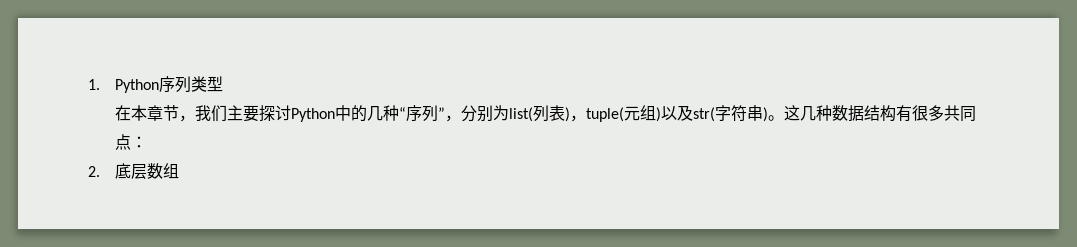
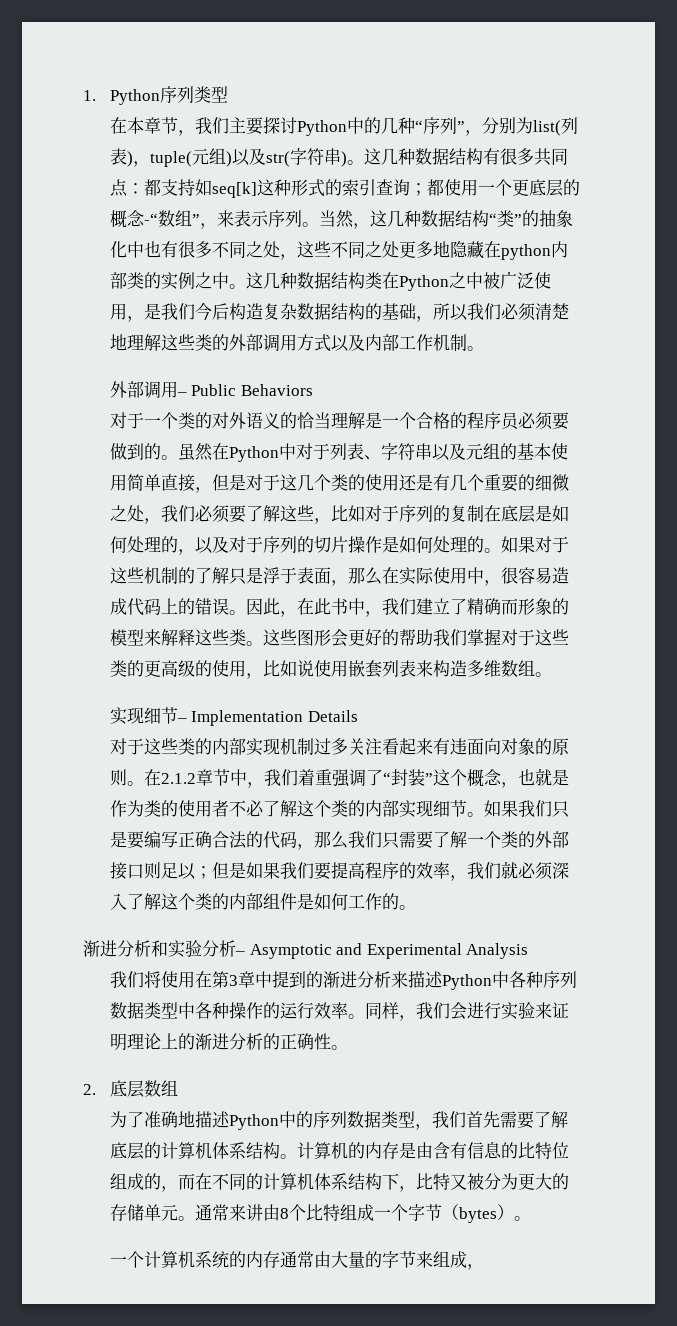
[88,163,179,179] // 2.底层数组 -> [143,179,580,198] [109,210,573,229] [109,241,568,260] [109,271,551,291] [109,302,569,322] [109,334,484,352] [109,381,314,399] [109,412,569,430] [109,443,568,462] [109,474,569,493] [109,505,569,524] [109,536,569,555] [109,567,569,586] [109,598,569,617] [109,629,569,647] [109,660,552,679] [109,707,359,726] [109,738,569,756] [109,768,569,788] [109,800,569,818] [109,831,569,850] [109,861,569,881] [109,893,416,910] [83,940,529,959] [109,971,577,990] [109,1002,569,1021] [109,1033,348,1051] [83,1080,178,1098] [109,1111,568,1130] [109,1142,569,1160] [109,1173,569,1192] [109,1204,531,1223] [109,1251,484,1270] 都支持如seq[k]这种形式的索引查询；都使用一个更底层的概念-“数组”，来表示序列。当然，这几种数据结构“类”的抽象化中也有很多不同之处，这些不同之处更多地隐藏在python内部类的实例之中。这几种数据结构类在Python之中被广泛使用，是我们今后构造复杂数据结构的基础，所以我们必须清楚地理解这些类的外部调用方式以及内部工作机制。 // 外部调用– Public Behaviors // 对于一个类的对外语义的恰当理解是一个合格的程序员必须要做到的。虽然在Python中对于列表、字符串以及元组的基本使用简单直接，但是对于这几个类的使用还是有几个重要的细微之处，我们必须要了解这些，比如对于序列的复制在底层是如何处理的，以及对于序列的切片操作是如何处理的。如果对于这些机制的了解只是浮于表面，那么在实际使用中，很容易造成代码上的错误。因此，在此书中，我们建立了精确而形象的模型来解释这些类。这些图形会更好的帮助我们掌握对于这些类的更高级的使用，比如说使用嵌套列表来构造多维数组。 // 实现细节– Implementation Details // 对于这些类的内部实现机制过多关注看起来有违面向对象的原则。在2.1.2章节中，我们着重强调了“封装”这个概念，也就是作为类的使用者不必了解这个类的内部实现细节。如果我们只是要编写正确合法的代码，那么我们只需要了解一个类的外部接口则足以；但是如果我们要提高程序的效率，我们就必须深入了解这个类的内部组件是如何工作的。 // 渐进分析和实验分析– Asymptotic and Experimental Analysis // 我们将使用在第3章中提到的渐进分析来描述Python中各种序列数据类型中各种操作的运行效率。同样，我们会进行实验来证明理论上的渐进分析的正确性。 // 2.底层数组 // 为了准确地描述Python中的序列数据类型，我们首先需要了解底层的计算机体系结构。计算机的内存是由含有信息的比特位组成的，而在不同的计算机体系结构下，比特又被分为更大的存储单元。通常来讲由8个比特组成一个字节（bytes）。 // 一个计算机系统的内存通常由大量的字节来组成，

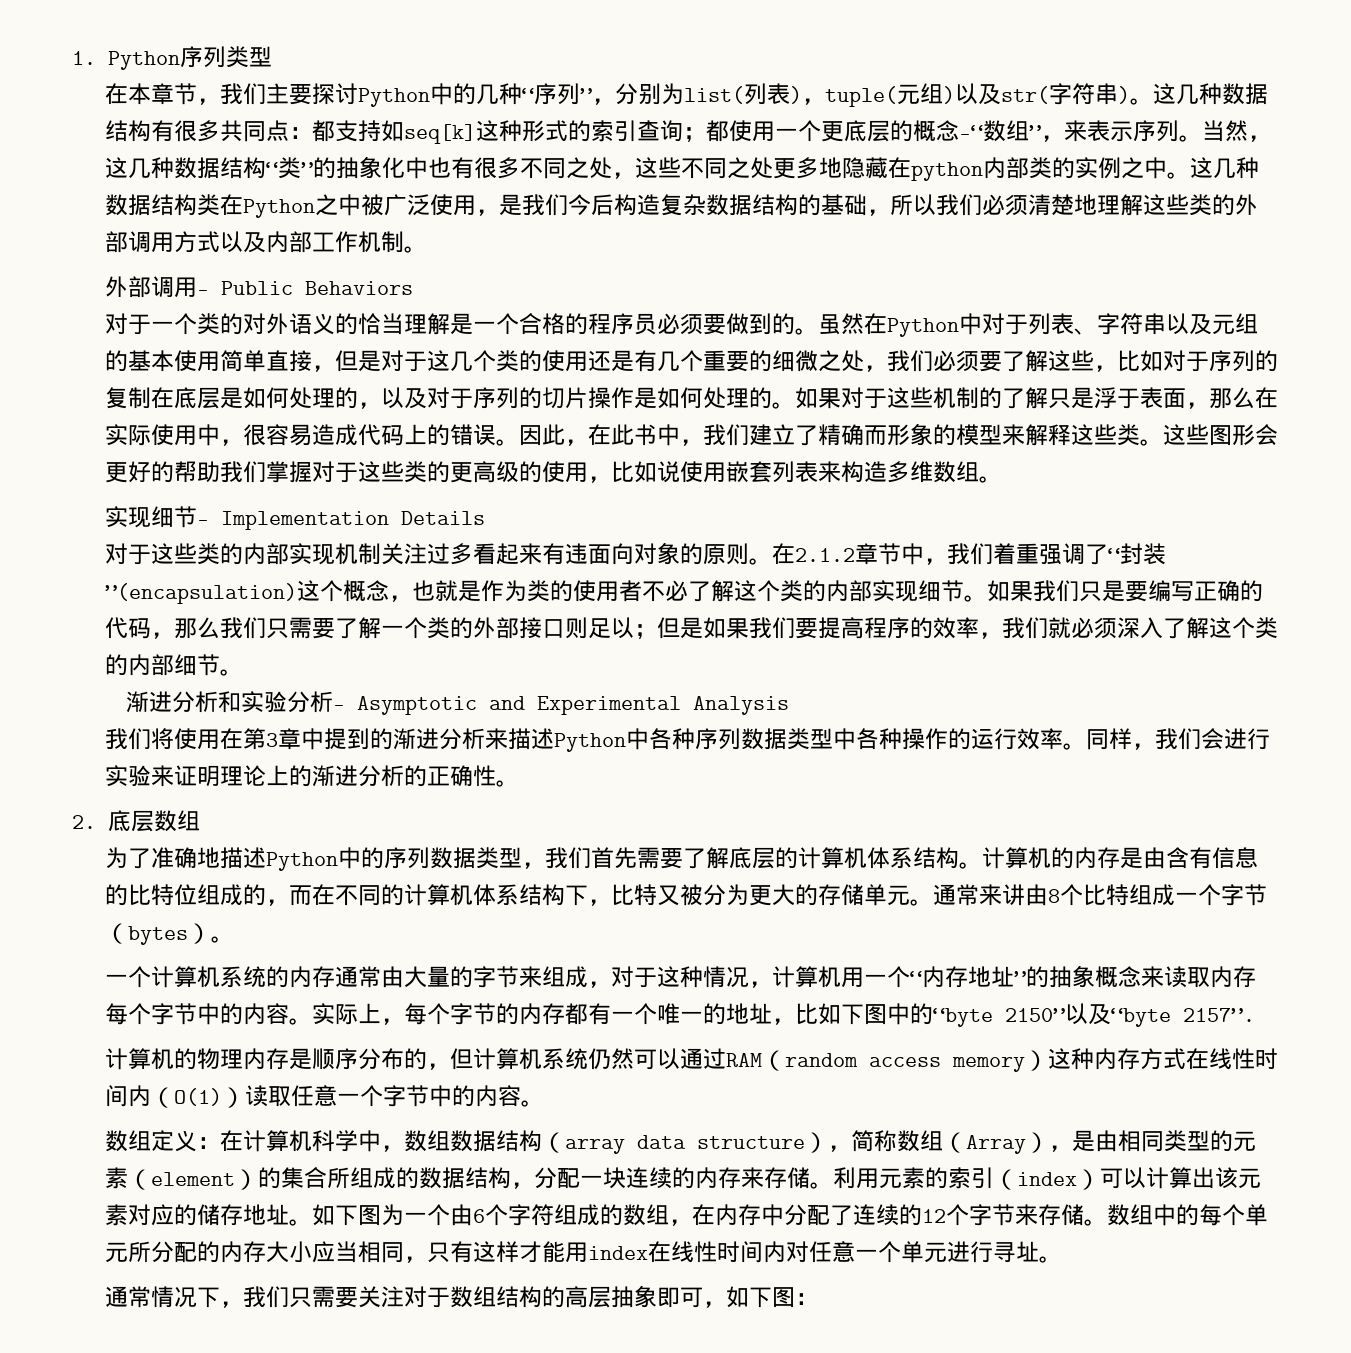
[313,738,382,755] 过多关注 -> [381,543,474,565] 关注过多
[424,773,433,784] ” -> [105,583,298,604] ”(encapsulation)
[211,831,247,849] 合法 -> (1241, 591) none
[262,893,399,910] 组件是如何工作的 -> [174,654,221,676] 细节
(484, 1267) none -> [611,965,1257,988] [105,1003,1256,1027] [105,1048,1279,1072] [105,1085,545,1108] [105,1130,1257,1154] [105,1167,1262,1190] [105,1204,1269,1226] [105,1241,1063,1263] [105,1285,819,1308] 对于这种情况，计算机用一个“内存地址”的抽象概念来读取内存每个字节中的内容。实际上，每个字节的内存都有一个唯一的地址，比如下图中的“byte 2150”以及“byte 2157”. // 计算机的物理内存是顺序分布的，但计算机系统仍然可以通过RAM（random access memory）这种内存方式在线性时间内（O(1)）读取任意一个字节中的内容。 // 数组定义：在计算机科学中，数组数据结构（array data structure），简称数组（Array），是由相同类型的元素（element）的集合所组成的数据结构，分配一块连续的内存来存储。利用元素的索引（index）可以计算出该元素对应的储存地址。如下图为一个由6个字符组成的数组，在内存中分配了连续的12个字节来存储。数组中的每个单元所分配的内存大小应当相同，只有这样才能用index在线性时间内对任意一个单元进行寻址。 // 通常情况下，我们只需要关注对于数组结构的高层抽象即可，如下图：

